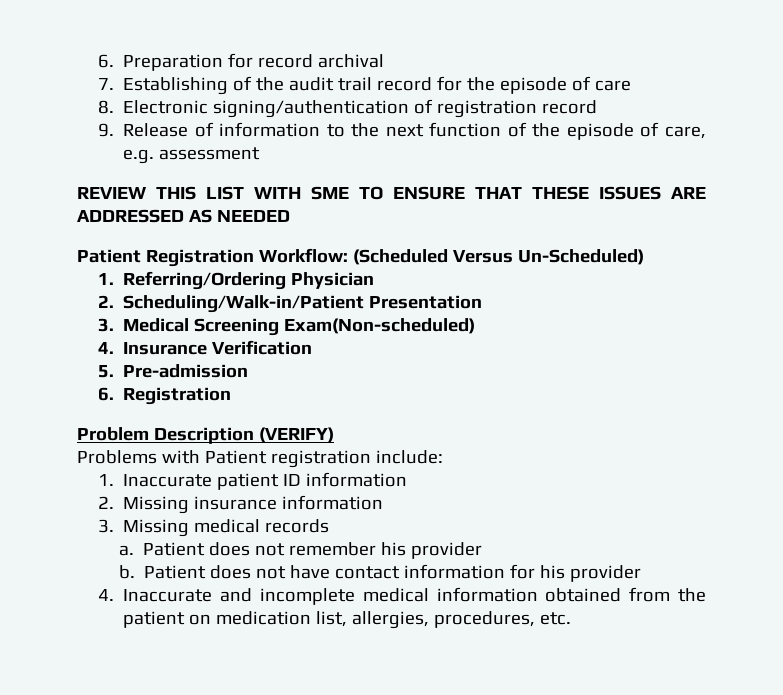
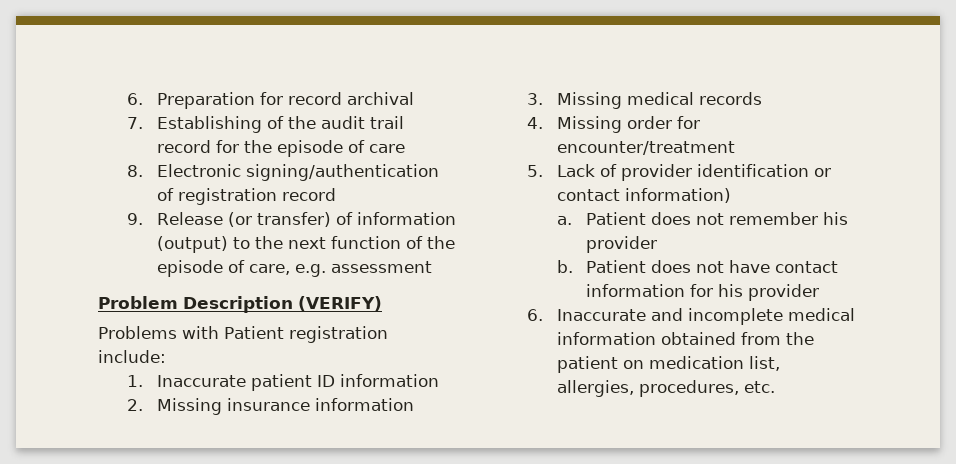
(189, 130) none -> [227,212,331,227] (or transfer)
(321, 129) none -> [156,236,228,253] (output)
[77,186,706,200] [77,209,290,223] [77,248,644,267] [97,271,375,290] [97,295,483,313] [97,318,476,336] [97,340,313,355] [97,364,249,378] [97,387,232,405] // REVIEW THIS LIST WITH SME TO ENSURE THAT THESE ISSUES ARE ADDRESSED AS NEEDED // Patient Registration Workflow: (Scheduled Versus Un-Scheduled) // 1. Referring/Ordering Physician // 2. Scheduling/Walk-in/Patient Presentation // 3. Medical Screening Exam(Non-scheduled) // 4. Insurance Verification // 5. Pre-admission // 6. Registration -> (432, 267) none
(330, 526) none -> [527,116,700,133] [556,141,735,155] [527,164,831,181] [556,188,731,203] // 4. Missing order for encounter/treatment // 5. Lack of provider identification or contact information)
[97,589,114,601] 4. -> [527,309,544,321] 6.

